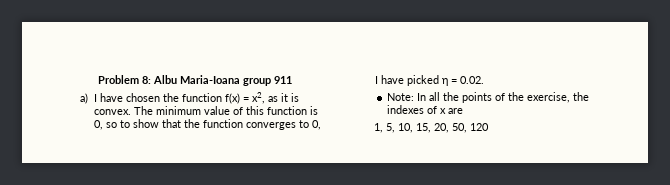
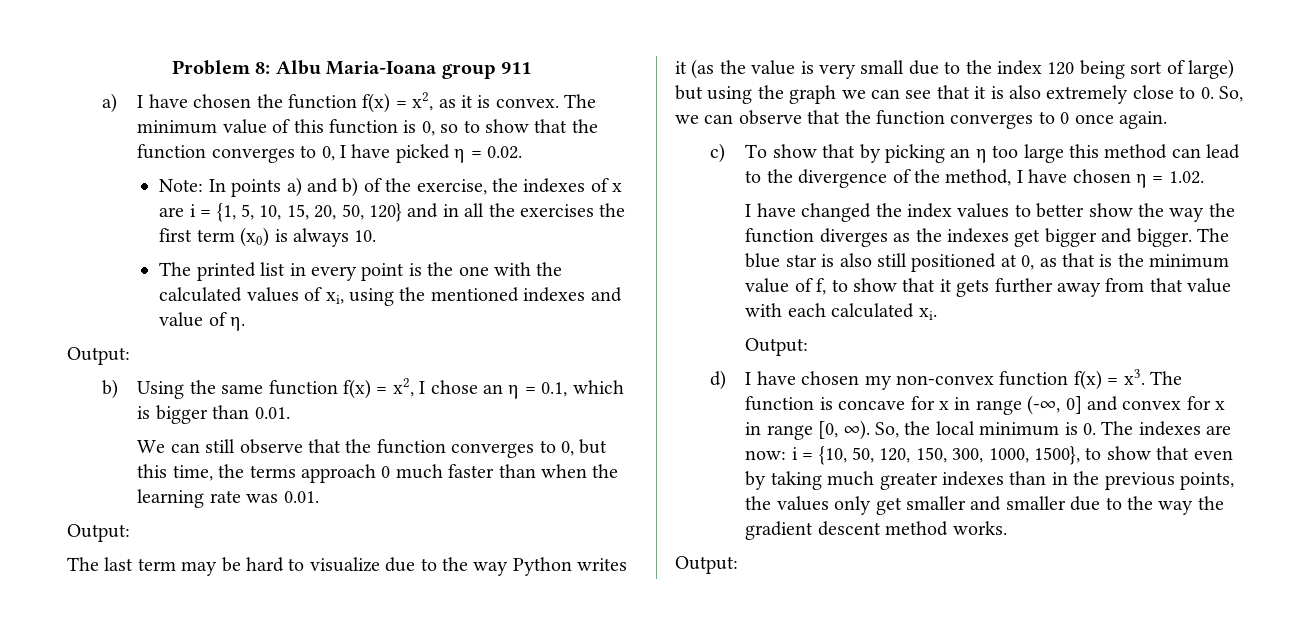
[428,92,492,103] all the points -> [231,177,359,197] points a) and b)
[374,123,384,133] // 1, -> [189,203,236,222] i = {1,
[470,123,490,131] 120 -> [369,203,626,222] [159,227,377,247] [159,262,563,281] [159,287,622,306] [159,312,246,331] [67,347,130,365] [102,378,624,399] [137,405,290,424] [137,439,608,458] [137,464,619,483] [137,489,319,508] [67,524,130,542] [67,557,628,576] [675,59,1234,79] [675,85,1243,104] [675,110,1167,129] [710,143,1241,163] [745,169,1204,188] [745,203,1235,222] [745,228,1230,247] [745,253,1230,272] [745,278,1232,297] [745,303,937,320] [745,338,809,356] [710,369,1183,390] [745,395,1226,415] [745,420,1232,440] [745,446,1233,465] [745,471,1235,490] [745,496,1224,515] [745,521,1007,540] [675,556,738,574] 120} and in all the exercises the first term (x0) is always 10. // The printed list in every point is the one with the calculated values of xi, using the mentioned indexes and value of η. // Output: // b) Using the same function f(x) = x2, I chose an η = 0.1, which is bigger than 0.01. // We can still observe that the function converges to 0, but this time, the terms approach 0 much faster than when the learning rate was 0.01. // Output: // The last term may be hard to visualize due to the way Python writes it (as the value is very small due to the index 120 being sort of large) but using the graph we can see that it is also extremely close to 0. So, we can observe that the function converges to 0 once again. // c) To show that by picking an η too large this method can lead to the divergence of the method, I have chosen η = 1.02. // I have changed the index values to better show the way the function diverges as the indexes get bigger and bigger. The blue star is also still positioned at 0, as that is the minimum value of f, to show that it gets further away from that value with each calculated xi. // Output: // d) I have chosen my non-convex function f(x) = x3. The function is concave for x in range (-∞, 0] and convex for x in range [0, ∞). So, the local minimum is 0. The indexes are now: i = {10, 50, 120, 150, 300, 1000, 1500}, to show that even by taking much greater indexes than in the previous points, the values only get smaller and smaller due to the way the gradient descent method works. // Output:

